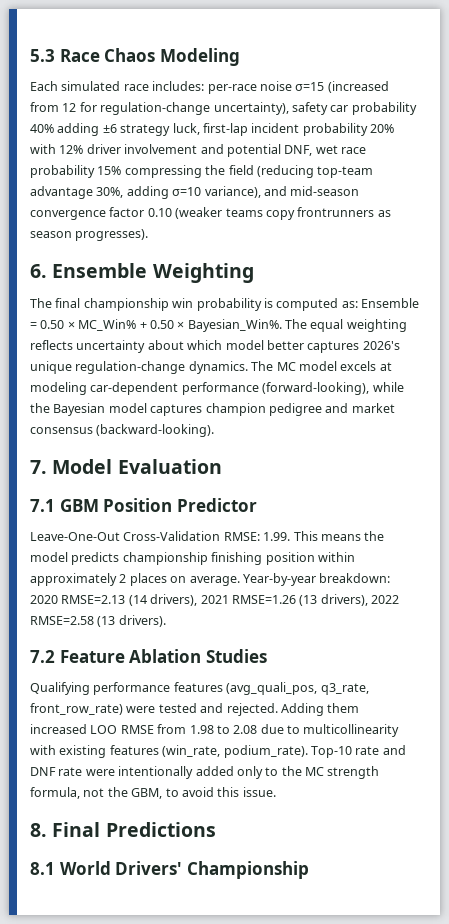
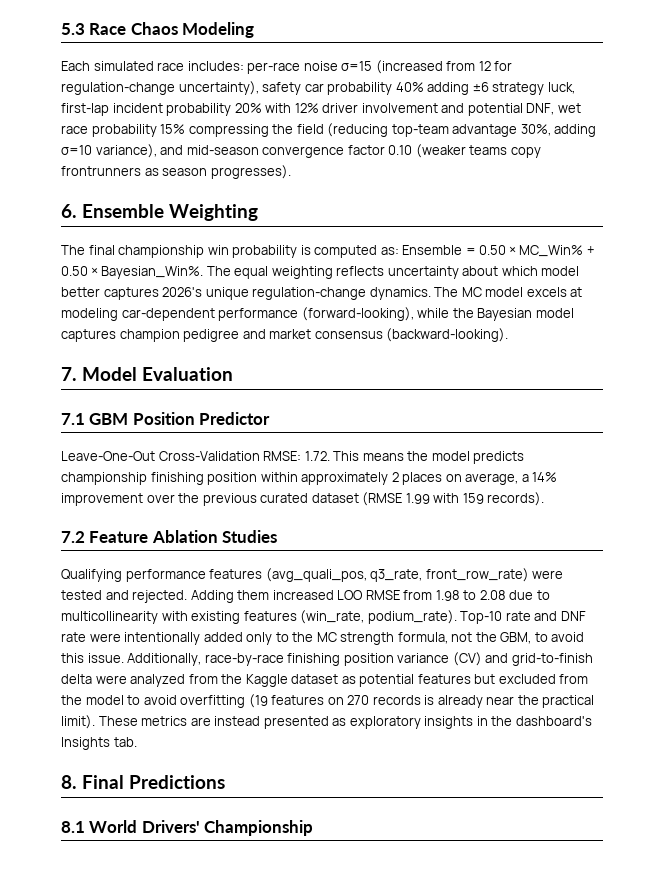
[263,532,291,541] 1.99. -> [304,451,330,461] 1.72.
[189,573,391,586] [30,594,399,606] [30,615,166,627] average. Year-by-year breakdown: 2020 RMSE=2.13 (14 drivers), 2021 RMSE=1.26 (13 drivers), 2022 RMSE=2.58 (13 drivers). -> [465,472,558,485] [61,492,545,506] average, a 14% improvement over the previous curated dataset (RMSE 1.99 with 159 records).
(276, 792) none -> [127,652,593,666] [61,674,589,687] [61,694,595,708] [61,715,592,729] [61,737,137,750] Additionally, race-by-race finishing position variance (CV) and grid-to-finish delta were analyzed from the Kaggle dataset as potential features but excluded from the model to avoid overfitting (19 features on 270 records is already near the practical limit). These metrics are instead presented as exploratory insights in the dashboard's Insights tab.

